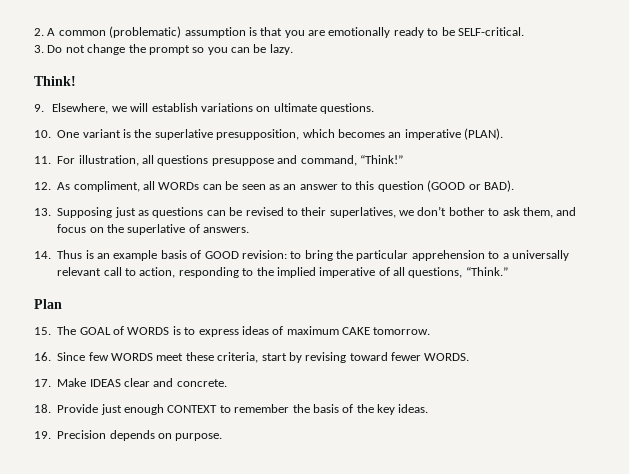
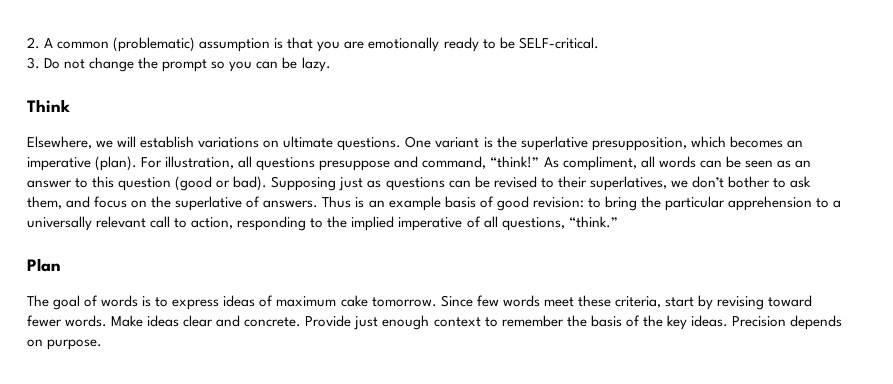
[34,76,76,86] [34,104,44,112] Think! // 9. -> [27,99,70,112] Think //
[34,130,51,138] // 10. -> (402, 144) none
[464,128,503,140] [34,156,51,164] (PLAN). // 11. -> [95,156,138,171] (plan).
[359,155,403,164] [34,182,51,190] “Think!” // 12. -> [490,156,540,168] “think!”
[158,182,200,190] WORDs -> [658,156,696,168] words
[427,180,514,192] [34,208,51,216] (GOOD or BAD). // 13. -> [175,176,268,191] (good or bad).
[34,251,51,259] // 14. -> (319, 204) none
[204,251,239,259] GOOD -> [496,196,529,211] good
[465,267,508,276] “Think.” -> [568,216,618,228] “think.”
[34,326,170,335] 15. The GOAL of WORDS -> [27,295,139,310] The goal of words
[342,327,370,335] CAKE -> [340,295,368,307] cake
[34,352,51,361] // 16. -> (437, 302) none
[111,353,153,361] WORDS -> [502,295,540,307] words
[424,353,470,361] [34,378,121,387] WORDS. // 17. Make IDEAS -> [65,315,180,327] words. Make ideas
[34,404,51,413] // 18. -> (302, 322) none
[167,405,218,413] CONTEXT -> [433,317,481,327] context
[34,431,51,439] // 19. -> (728, 321) none

